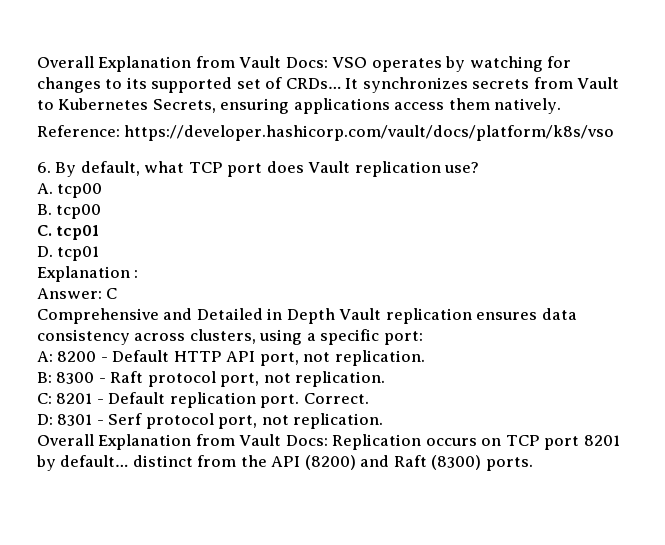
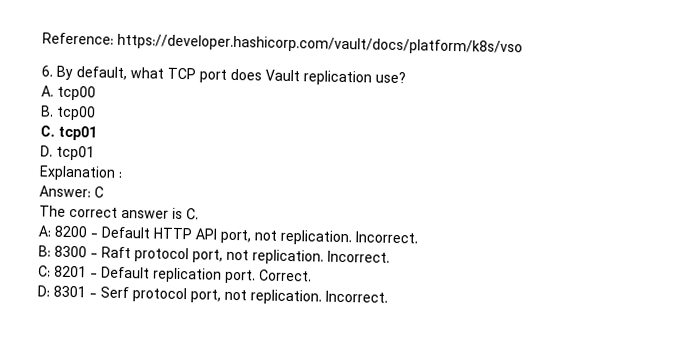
[37,56,572,72] [37,77,620,93] [37,98,562,114] Overall Explanation from Vault Docs: VSO operates by watching for changes to its supported set of CRDs… It synchronizes secrets from Vault to Kubernetes Secrets, ensuring applications access them natively. // -> (42, 38) none
[37,308,577,324] [37,329,423,345] Comprehensive and Detailed in Depth Vault replication ensures data consistency across clusters, using a specific port: -> [39,205,199,220] The correct answer is C.
(425, 358) none -> [355,231,418,244] Incorrect.
(386, 379) none -> [327,250,390,263] Incorrect.
[37,434,620,450] [36,455,533,471] // Overall Explanation from Vault Docs: Replication occurs on TCP port 8201 by default… distinct from the API (8200) and Raft (8300) ports. -> [325,290,388,303] Incorrect.

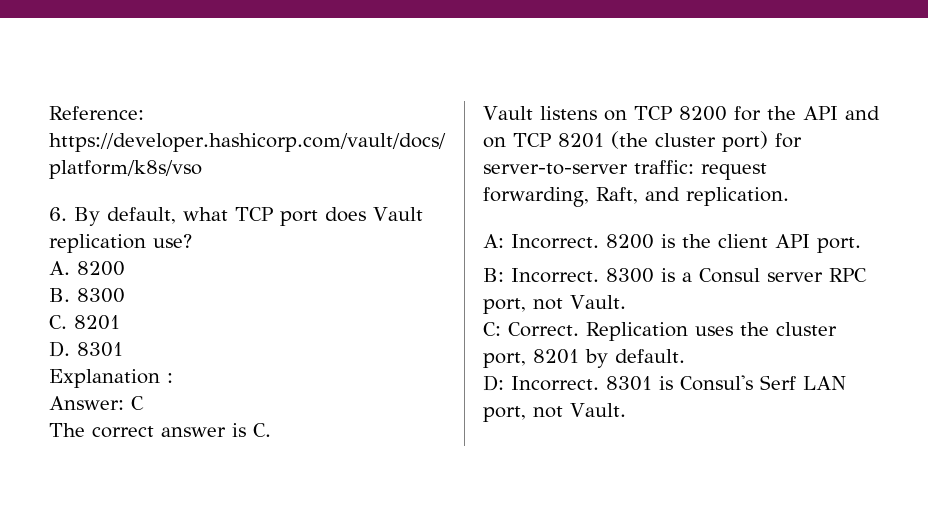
[57,85,96,101] tcp00 -> [77,261,125,276] 8200
[56,105,96,121] [40,125,97,141] tcp00 // C. tcp01 -> [77,288,125,303] [49,315,120,330] 8300 // C. 8201
[56,145,95,161] tcp01 -> [77,342,123,357] 8301
[38,225,418,246] [38,245,390,265] [38,265,312,284] [37,285,388,305] A: 8200 - Default HTTP API port, not replication. Incorrect. // B: 8300 - Raft protocol port, not replication. Incorrect. // C: 8201 - Default replication port. Correct. // D: 8301 - Serf protocol port, not replication. Incorrect. -> [483,106,880,121] [483,131,802,152] [483,160,767,180] [483,187,789,207] [483,234,861,253] [483,268,867,283] [483,295,626,314] [483,322,837,341] [483,349,685,368] [483,375,846,391] [483,403,626,422] Vault listens on TCP 8200 for the API and on TCP 8201 (the cluster port) for server-to-server traffic: request forwarding, Raft, and replication. // A: Incorrect. 8200 is the client API port. // B: Incorrect. 8300 is a Consul server RPC port, not Vault. // C: Correct. Replication uses the cluster port, 8201 by default. // D: Incorrect. 8301 is Consul's Serf LAN port, not Vault.

